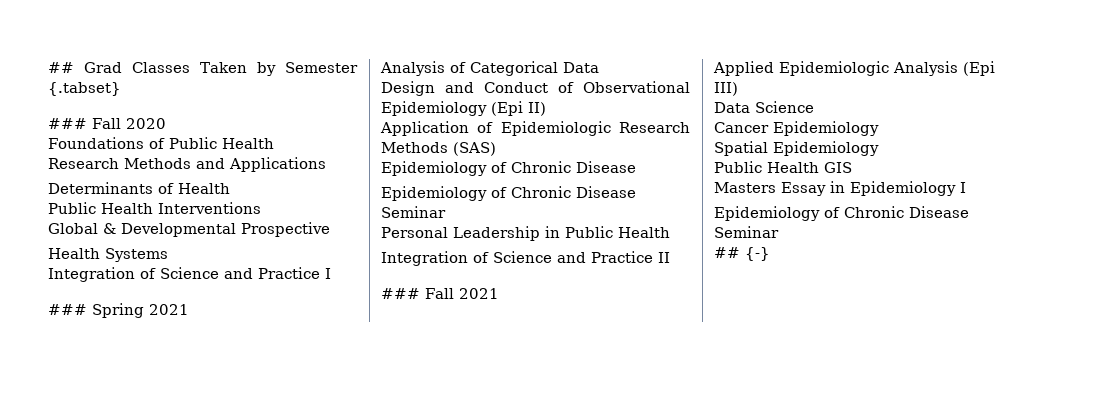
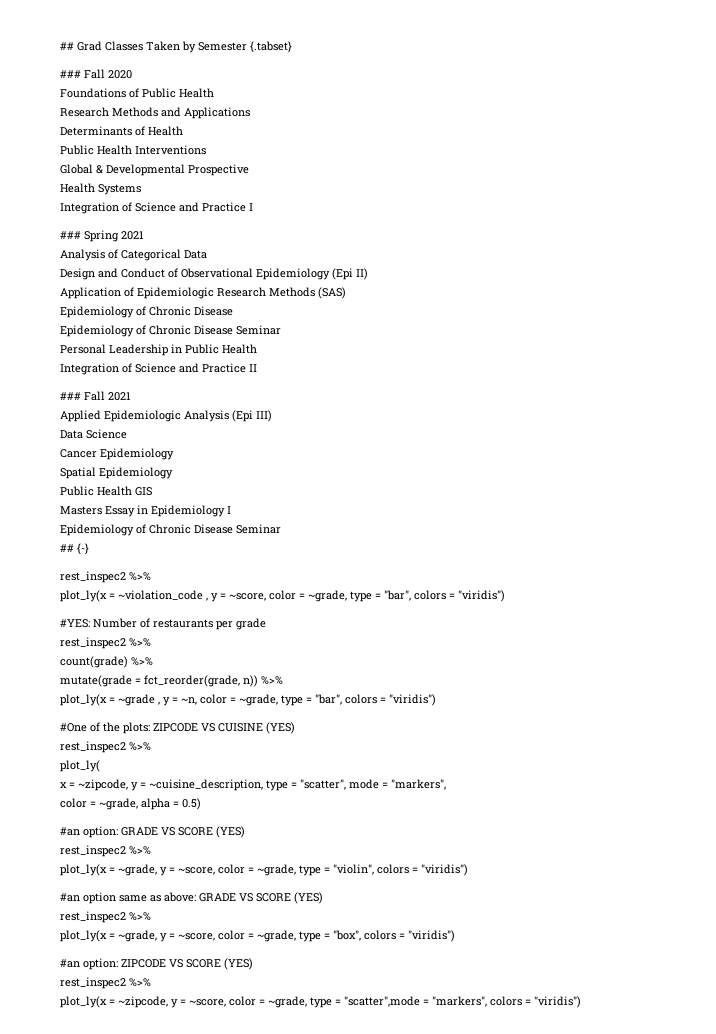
(770, 254) none -> [60,571,151,583] [60,590,505,602] [60,618,266,630] [60,637,151,649] [60,656,153,668] [60,675,283,687] [60,694,436,706] [60,722,295,734] [60,741,151,753] [60,760,100,772] [60,779,446,791] [60,798,201,810] [60,826,245,838] [60,845,151,857] [60,864,468,876] [60,892,323,904] [60,911,151,923] [60,930,455,942] [60,958,253,970] [60,977,151,989] [60,996,581,1008] // rest_inspec2 %>% // plot_ly(x = ~violation_code , y = ~score, color = ~grade, type = "bar", colors = "viridis") // #YES: Number of restaurants per grade // rest_inspec2 %>% // count(grade) %>% // mutate(grade = fct_reorder(grade, n)) %>% // plot_ly(x = ~grade , y = ~n, color = ~grade, type = "bar", colors = "viridis") // #One of the plots: ZIPCODE VS CUISINE (YES) // rest_inspec2 %>% // plot_ly( // x = ~zipcode, y = ~cuisine_description, type = "scatter", mode = "markers", // color = ~grade, alpha = 0.5) // #an option: GRADE VS SCORE (YES) // rest_inspec2 %>% // plot_ly(x = ~grade, y = ~score, color = ~grade, type = "violin", colors = "viridis") // #an option same as above: GRADE VS SCORE (YES) // rest_inspec2 %>% // plot_ly(x = ~grade, y = ~score, color = ~grade, type = "box", colors = "viridis") // #an option: ZIPCODE VS SCORE (YES) // rest_inspec2 %>% // plot_ly(x = ~zipcode, y = ~score, color = ~grade, type = "scatter",mode = "markers", colors = "viridis")

